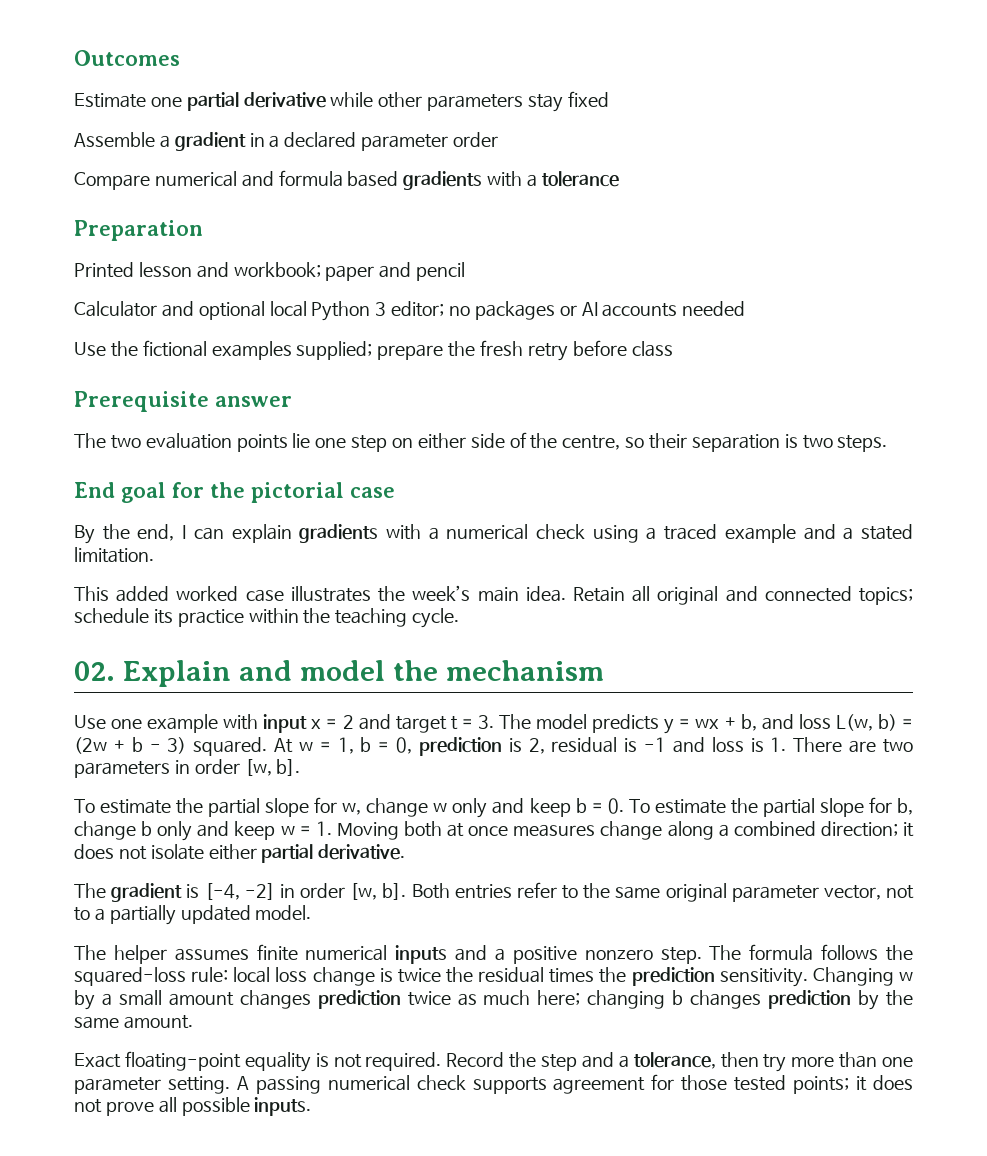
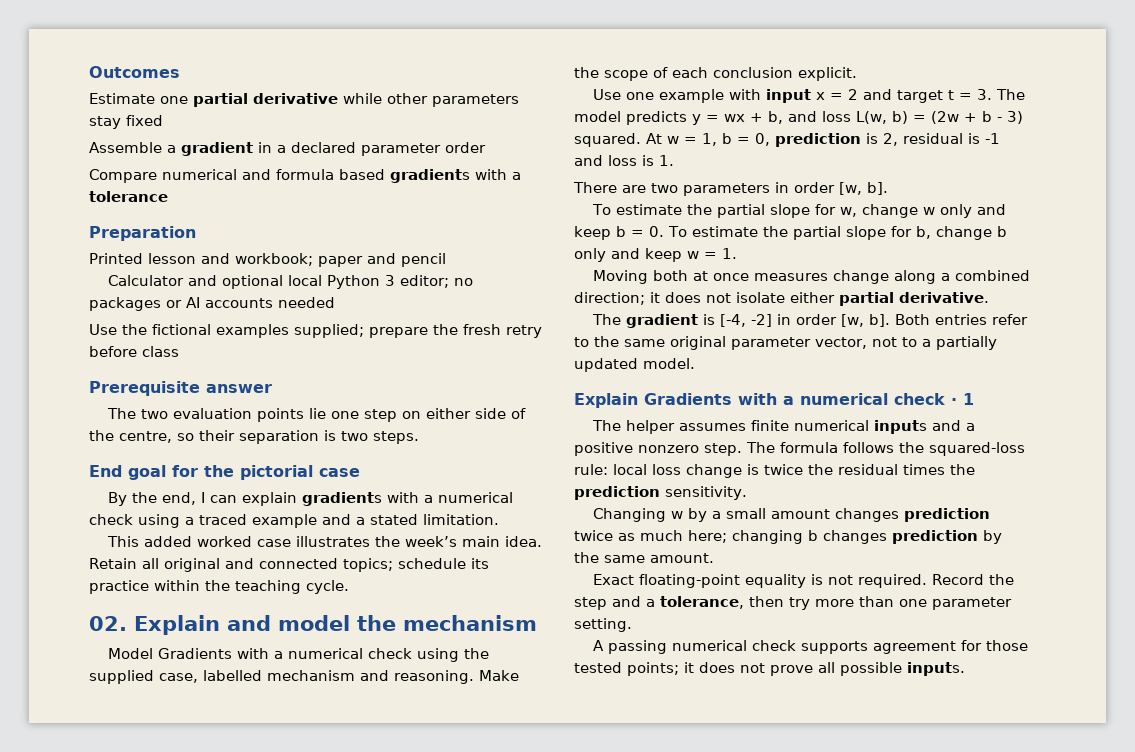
(604, 670) none -> [108,648,490,662] [89,670,519,684] [574,67,857,81] // Model Gradients with a numerical check using the supplied case, labelled mechanism and reasoning. Make the scope of each conclusion explicit.
(787, 744) none -> (674, 160) //
(332, 828) none -> (737, 253) //
(312, 912) none -> [574,393,974,408] // Explain Gradients with a numerical check · 1
(808, 977) none -> (747, 493) //
(230, 1085) none -> (632, 625) //

